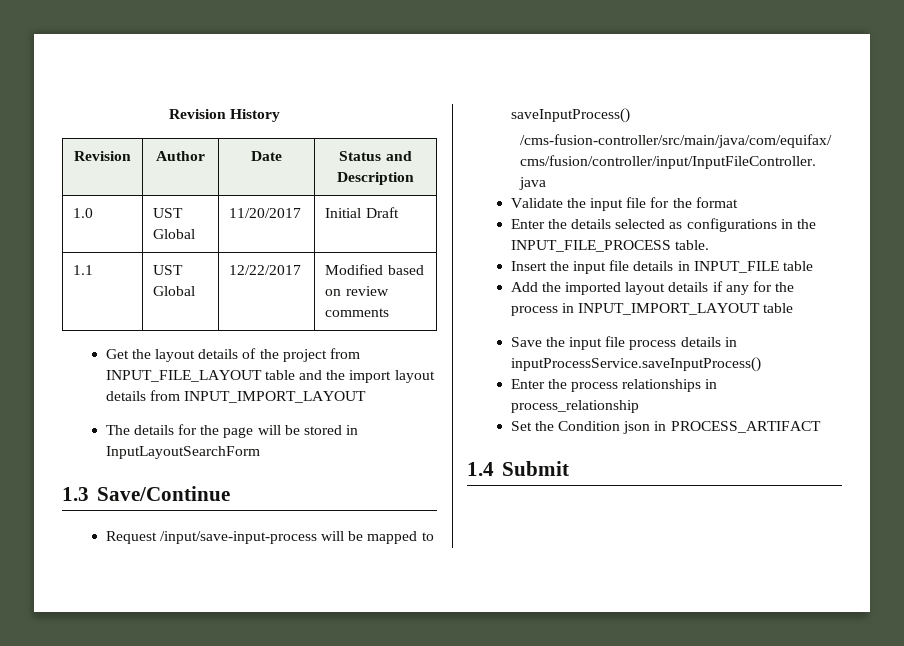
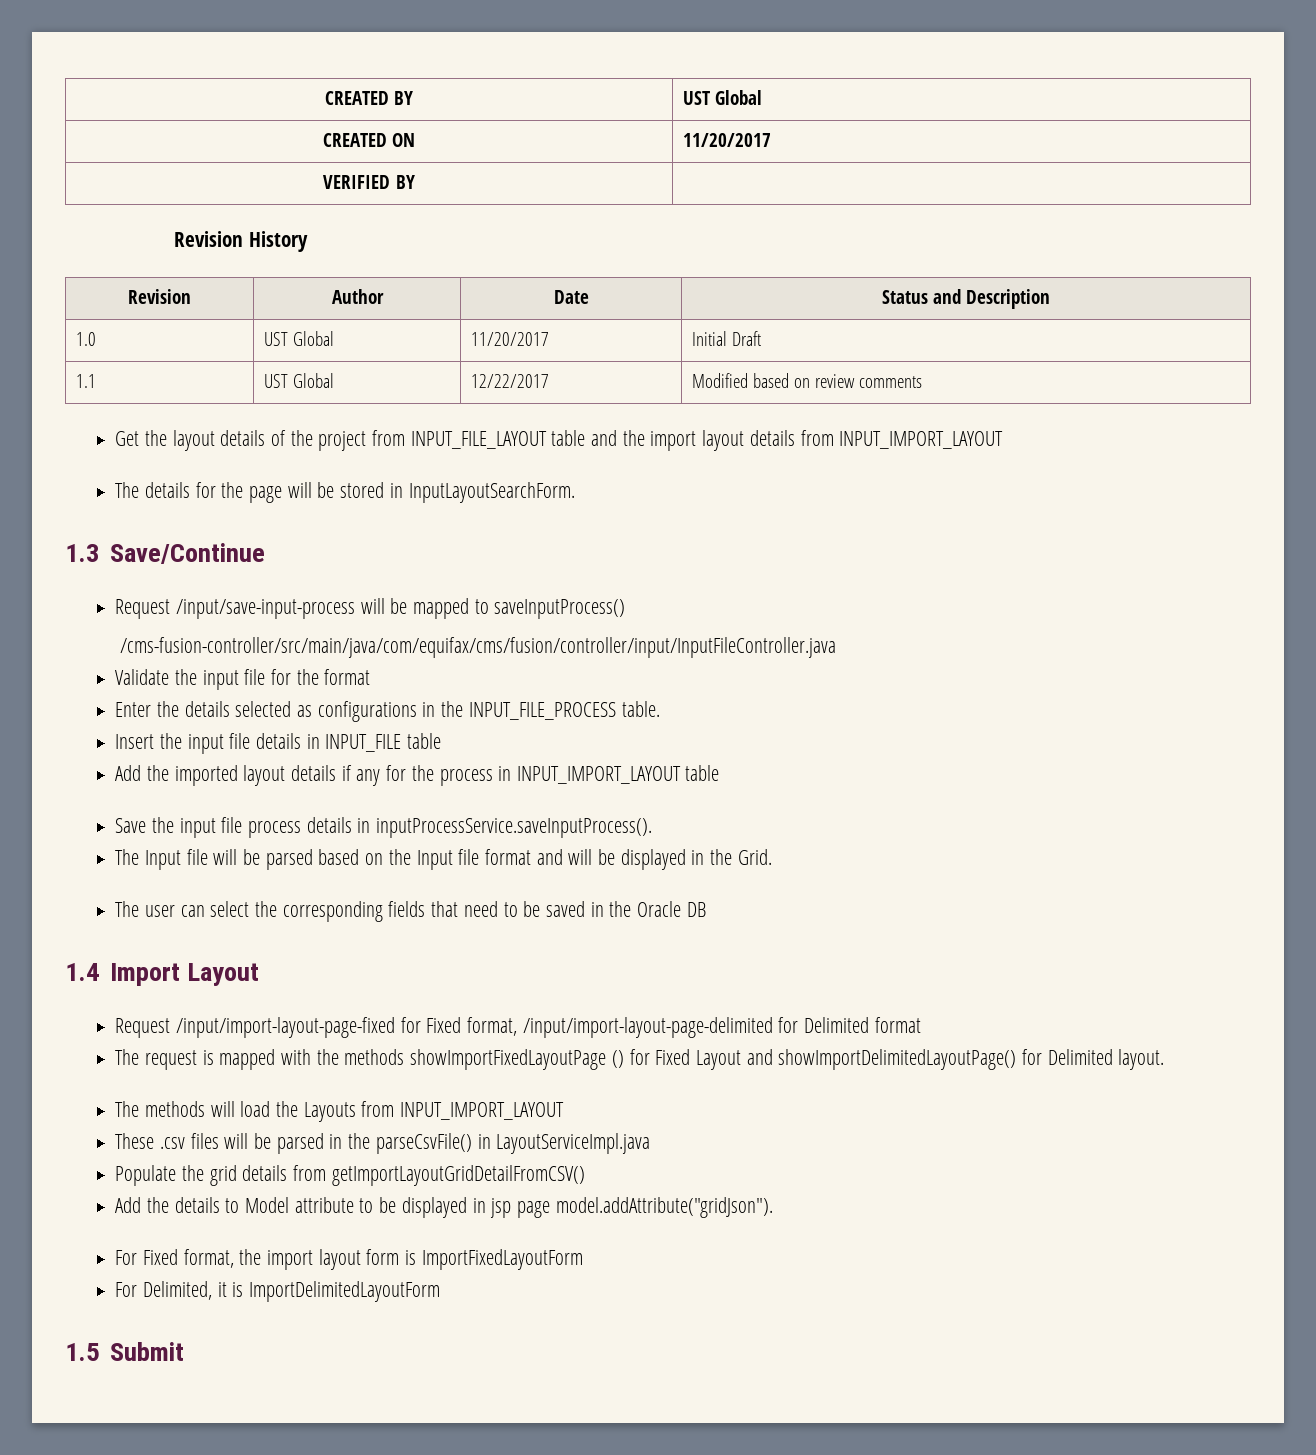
(168, 114) none -> [324,91,414,105] [682,90,762,105] [322,133,416,147] [682,133,771,147] [323,175,415,189] CREATED BY | UST Global // CREATED ON | 11/20/2017 // VERIFIED BY | //
[105,446,260,459] InputLayoutSearchForm -> [408,482,575,503] InputLayoutSearchForm.
[510,357,761,372] [510,379,718,392] [510,400,639,413] [510,421,821,434] [467,462,494,476] inputProcessService.saveInputProcess() // Enter the process relationships in process_relationship // Set the Condition json in PROCESS_ARTIFACT // 1.4 -> [376,818,653,838] [115,849,772,870] [115,901,706,922] [65,963,259,986] [115,1017,921,1038] [115,1049,1165,1070] [115,1101,565,1122] [115,1133,651,1154] [115,1165,585,1186] [115,1197,774,1218] [115,1249,583,1270] [115,1281,441,1302] [65,1343,99,1361] inputProcessService.saveInputProcess(). // The Input file will be parsed based on the Input file format and will be displayed in the Grid. // The user can select the corresponding fields that need to be saved in the Oracle DB // 1.4 Import Layout // Request /input/import-layout-page-fixed for Fixed format, /input/import-layout-page-delimited for Delimited format // The request is mapped with the methods showImportFixedLayoutPage () for Fixed Layout and showImportDelimitedLayoutPage() for Delimited layout. // The methods will load the Layouts from INPUT_IMPORT_LAYOUT // These .csv files will be parsed in the parseCsvFile() in LayoutServiceImpl.java // Populate the grid details from getImportLayoutGridDetailFromCSV() // Add the details to Model attribute to be displayed in jsp page model.addAttribute("gridJson"). // For Fixed format, the import layout form is ImportFixedLayoutForm // For Delimited, it is ImportDelimitedLayoutForm // 1.5

